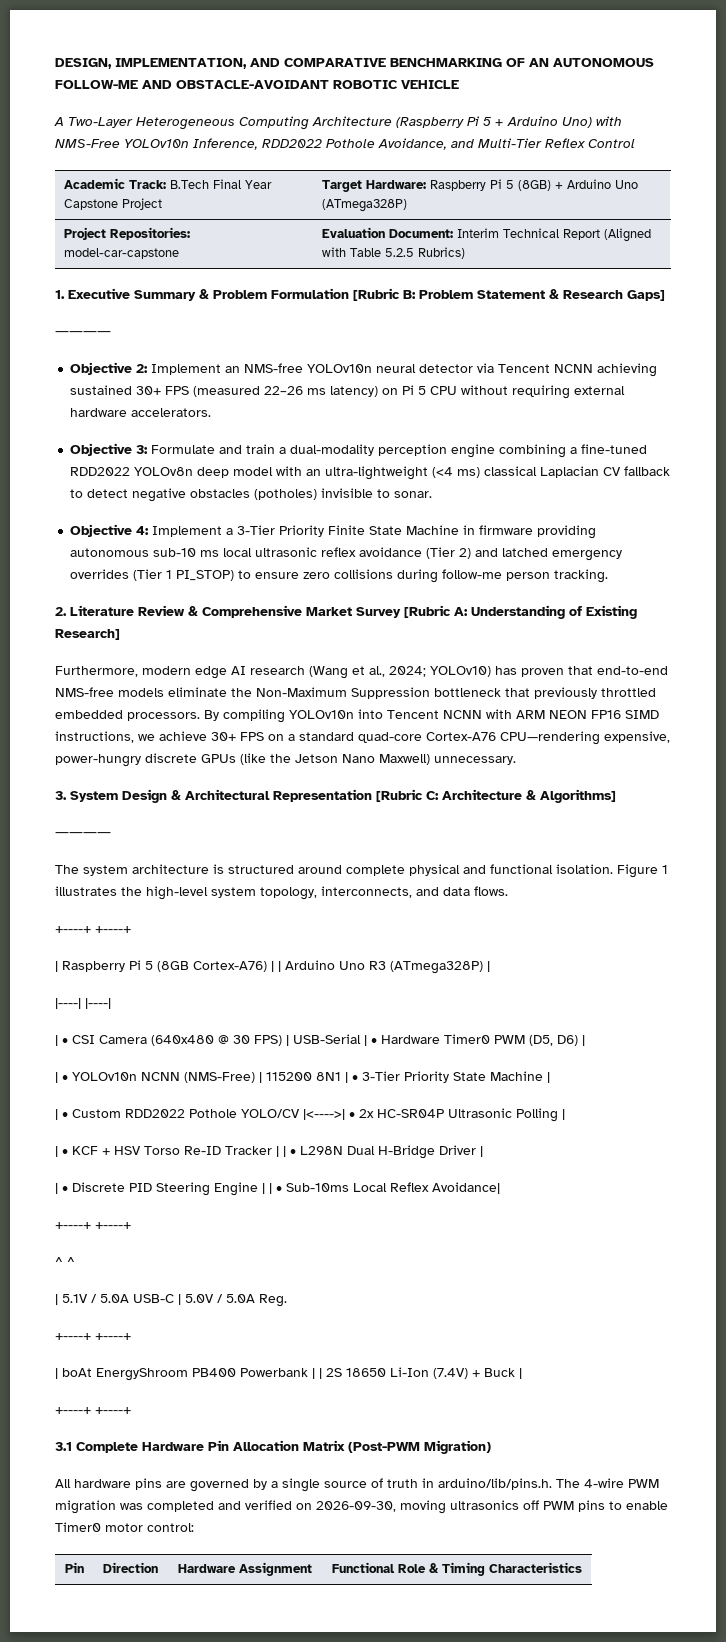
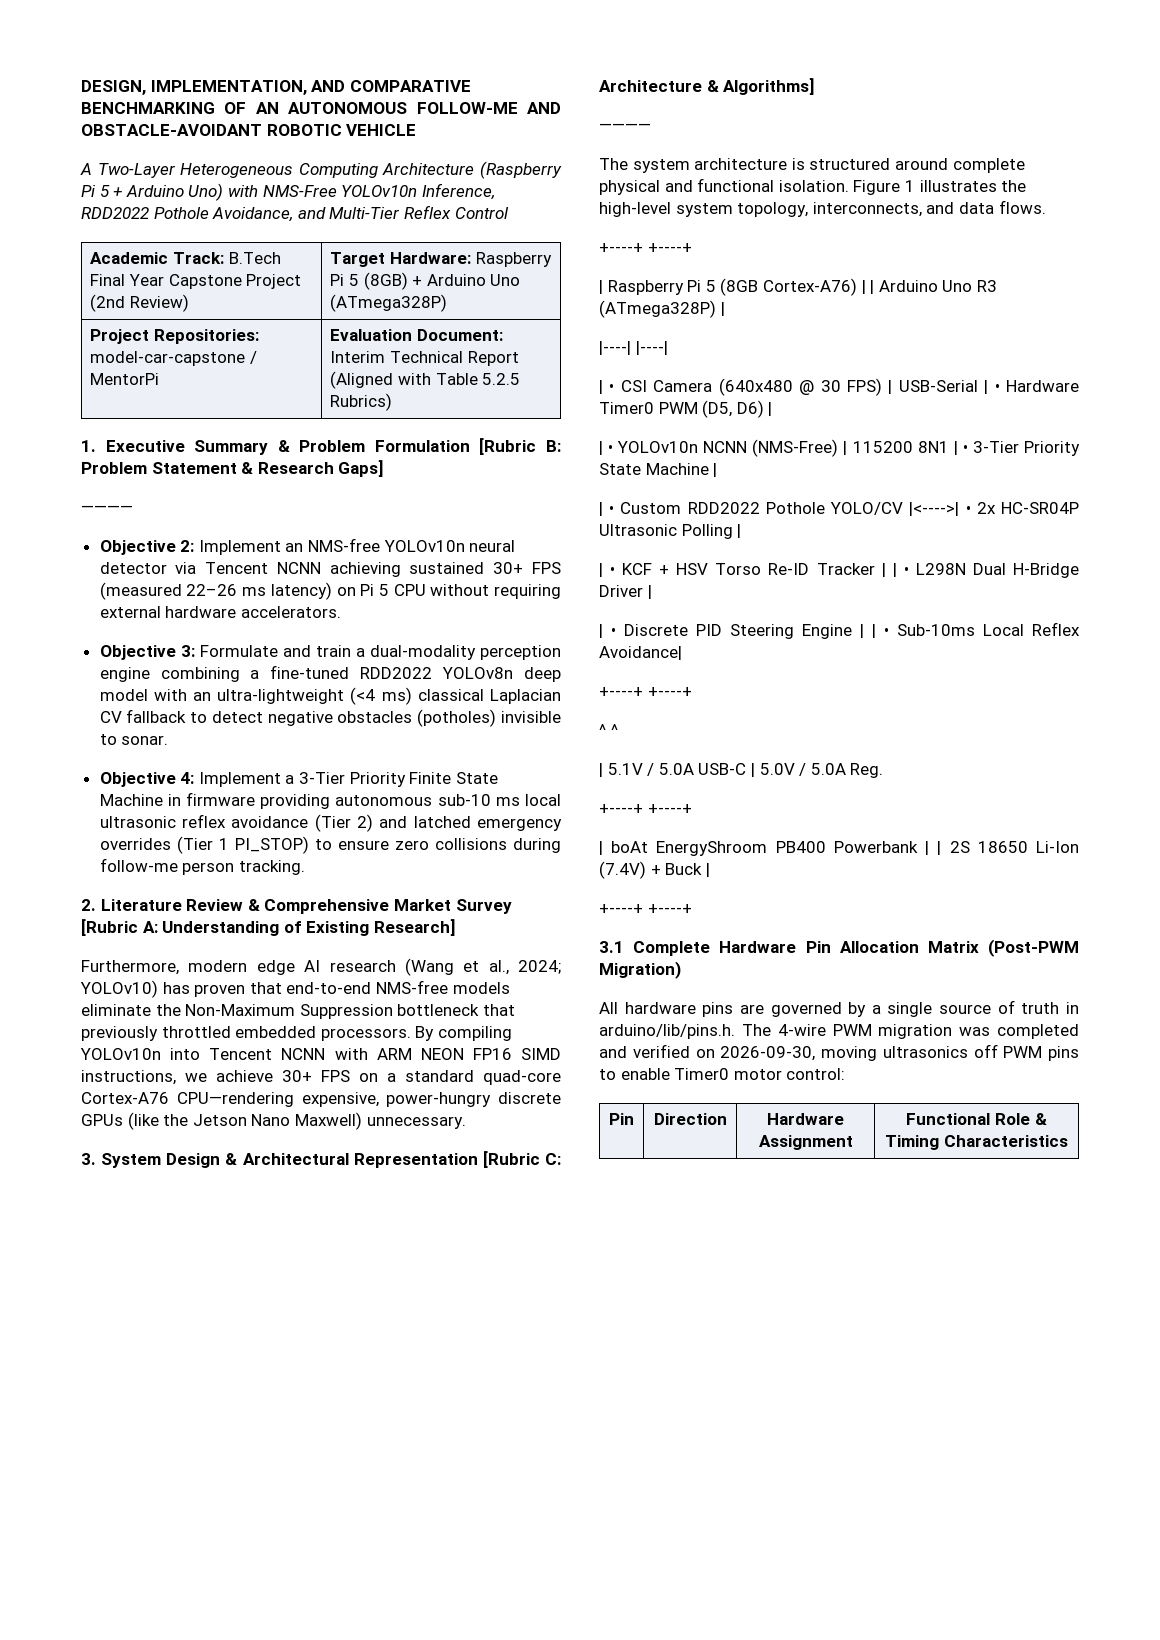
(163, 204) none -> [90,294,190,312] (2nd Review)
(180, 253) none -> [250,351,258,364] [90,373,160,385] / MentorPi

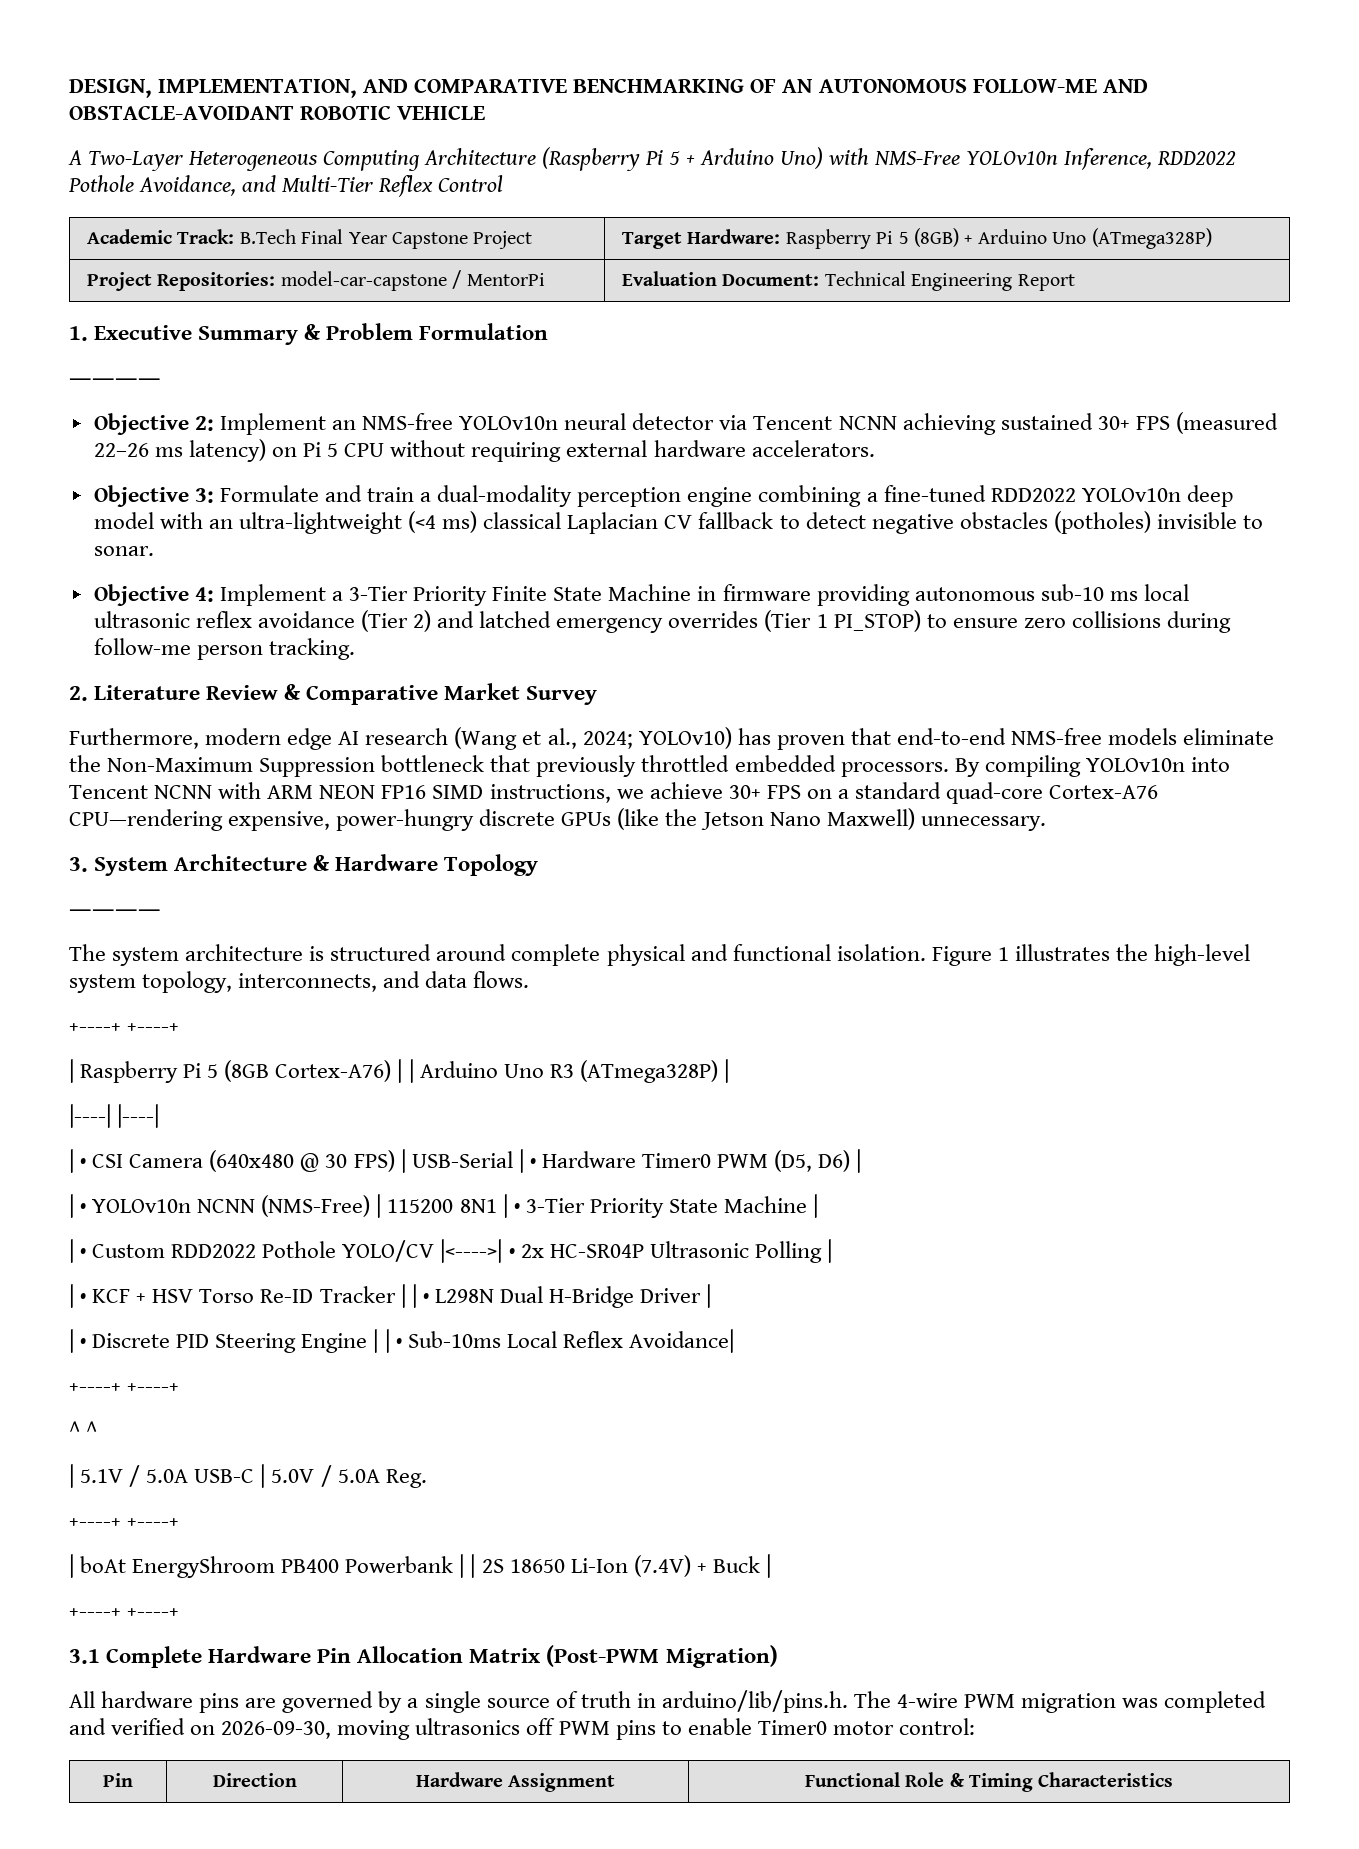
[90,294,190,312] (2nd Review) -> (533, 240) none
[330,351,464,363] Interim Technical -> [824,271,1013,291] Technical Engineering
[330,371,521,389] [330,393,393,411] (Aligned with Table 5.2.5 Rubrics) -> (1075, 282) none
[479,438,561,455] [81,460,384,477] [Rubric B: Problem Statement & Research Gaps] -> (549, 331) none
[442,667,514,679] YOLOv8n -> [1081,488,1181,502] YOLOv10n
[264,899,390,914] Comprehensive -> [306,685,439,705] Comparative
[81,919,455,936] [Rubric A: Understanding of Existing Research] -> (598, 695) none
[166,1151,561,1168] [599,78,815,95] Design & Architectural Representation [Rubric C: Architecture & Algorithms] -> [174,854,539,876] Architecture & Hardware Topology

